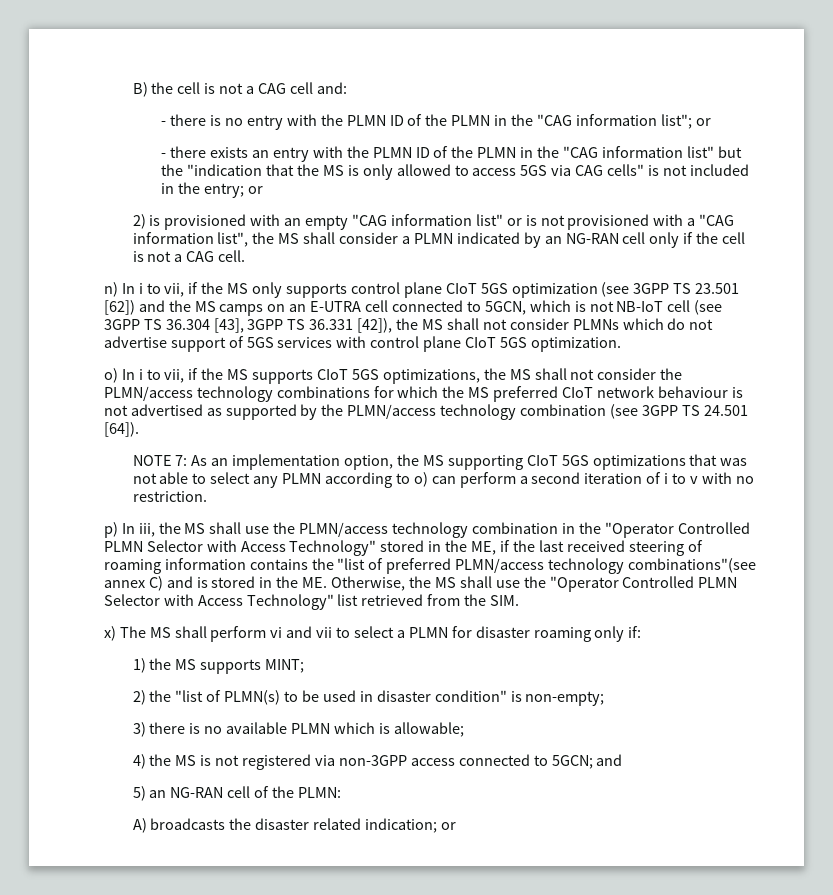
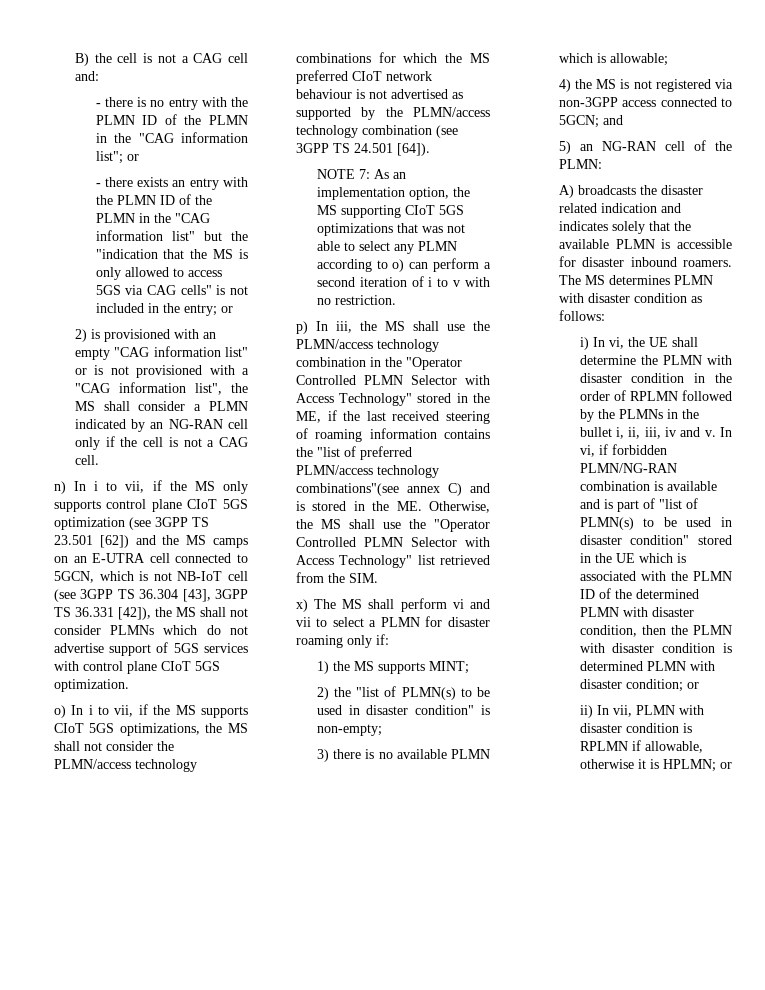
[365,818,438,833] indication; -> [600,203,681,213] [558,221,691,234] [558,239,732,249] [558,256,732,267] [558,275,713,285] [558,293,702,303] [558,310,605,321] [579,337,698,350] [579,355,732,365] [579,373,732,383] [579,390,732,401] [579,409,699,422] [579,427,732,439] [579,444,667,457] [579,463,677,473] [579,481,717,491] [579,498,698,512] [579,517,732,530] [579,535,732,545] [579,553,686,563] [579,571,732,581] [579,588,699,599] [579,607,694,617] [579,625,732,637] [579,643,732,653] [579,661,715,671] [579,679,699,692] [579,705,704,718] [579,723,692,733] [579,740,703,753] [579,759,716,772] indication and indicates solely that the available PLMN is accessible for disaster inbound roamers. The MS determines PLMN with disaster condition as follows: // i) In vi, the UE shall determine the PLMN with disaster condition in the order of RPLMN followed by the PLMNs in the bullet i, ii, iii, iv and v. In vi, if forbidden PLMN/NG-RAN combination is available and is part of "list of PLMN(s) to be used in disaster condition" stored in the UE which is associated with the PLMN ID of the determined PLMN with disaster condition, then the PLMN with disaster condition is determined PLMN with disaster condition; or // ii) In vii, PLMN with disaster condition is RPLMN if allowable, otherwise it is HPLMN;

